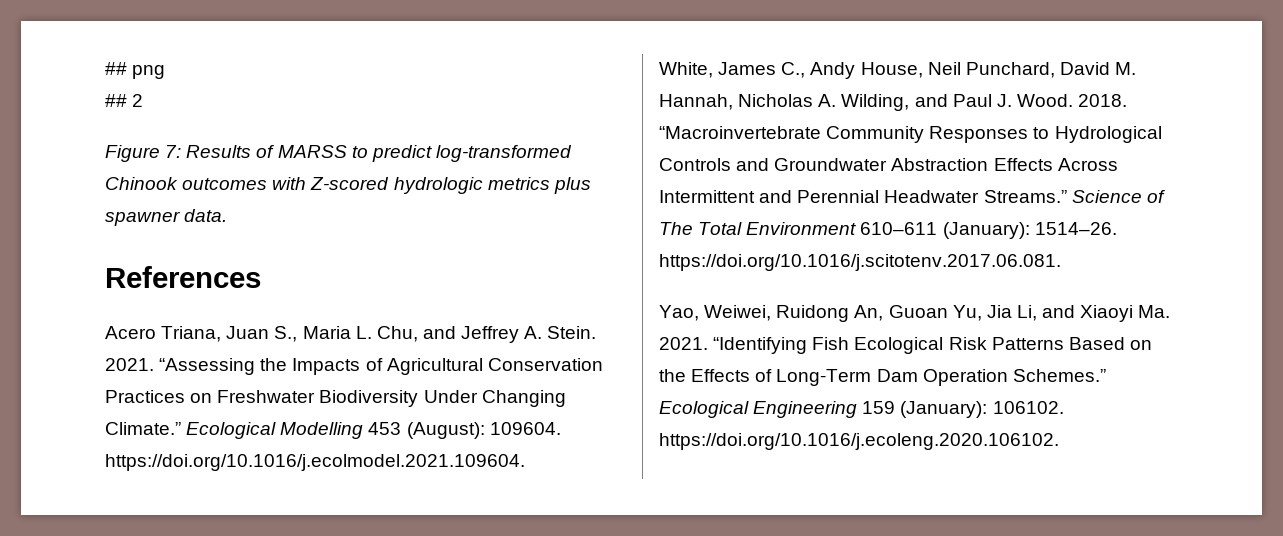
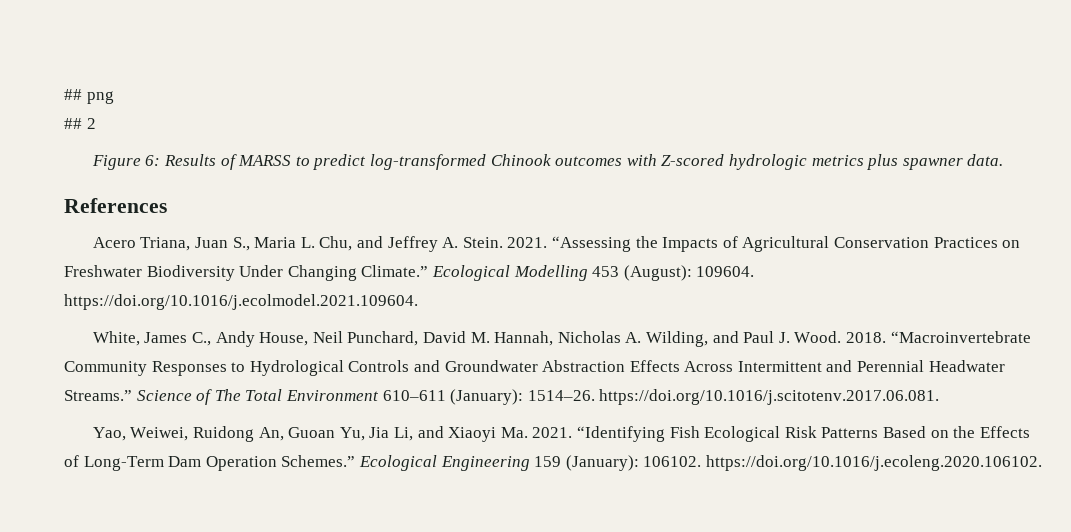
[165,145,182,158] 7: -> [145,155,161,166] 6:

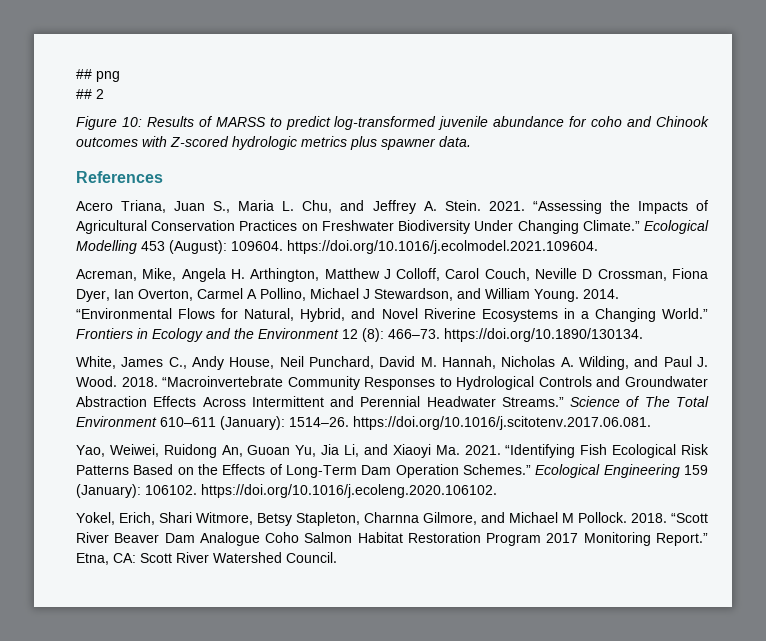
[145,155,161,166] 6: -> [121,117,142,127] 10:
(487, 162) none -> [438,116,653,130] juvenile abundance for coho and
(418, 302) none -> [76,268,708,282] [76,288,619,302] [76,308,708,322] [76,328,643,342] // Acreman, Mike, Angela H. Arthington, Matthew J Colloff, Carol Couch, Neville D Crossman, Fiona Dyer, Ian Overton, Carmel A Pollino, Michael J Stewardson, and William Young. 2014. “Environmental Flows for Natural, Hybrid, and Novel Riverine Ecosystems in a Changing World.” Frontiers in Ecology and the Environment 12 (8): 466–73. https://doi.org/10.1890/130134.
(1042, 463) none -> [76,512,708,526] [76,532,708,546] [76,552,337,565] // Yokel, Erich, Shari Witmore, Betsy Stapleton, Charnna Gilmore, and Michael M Pollock. 2018. “Scott River Beaver Dam Analogue Coho Salmon Habitat Restoration Program 2017 Monitoring Report.” Etna, CA: Scott River Watershed Council.

